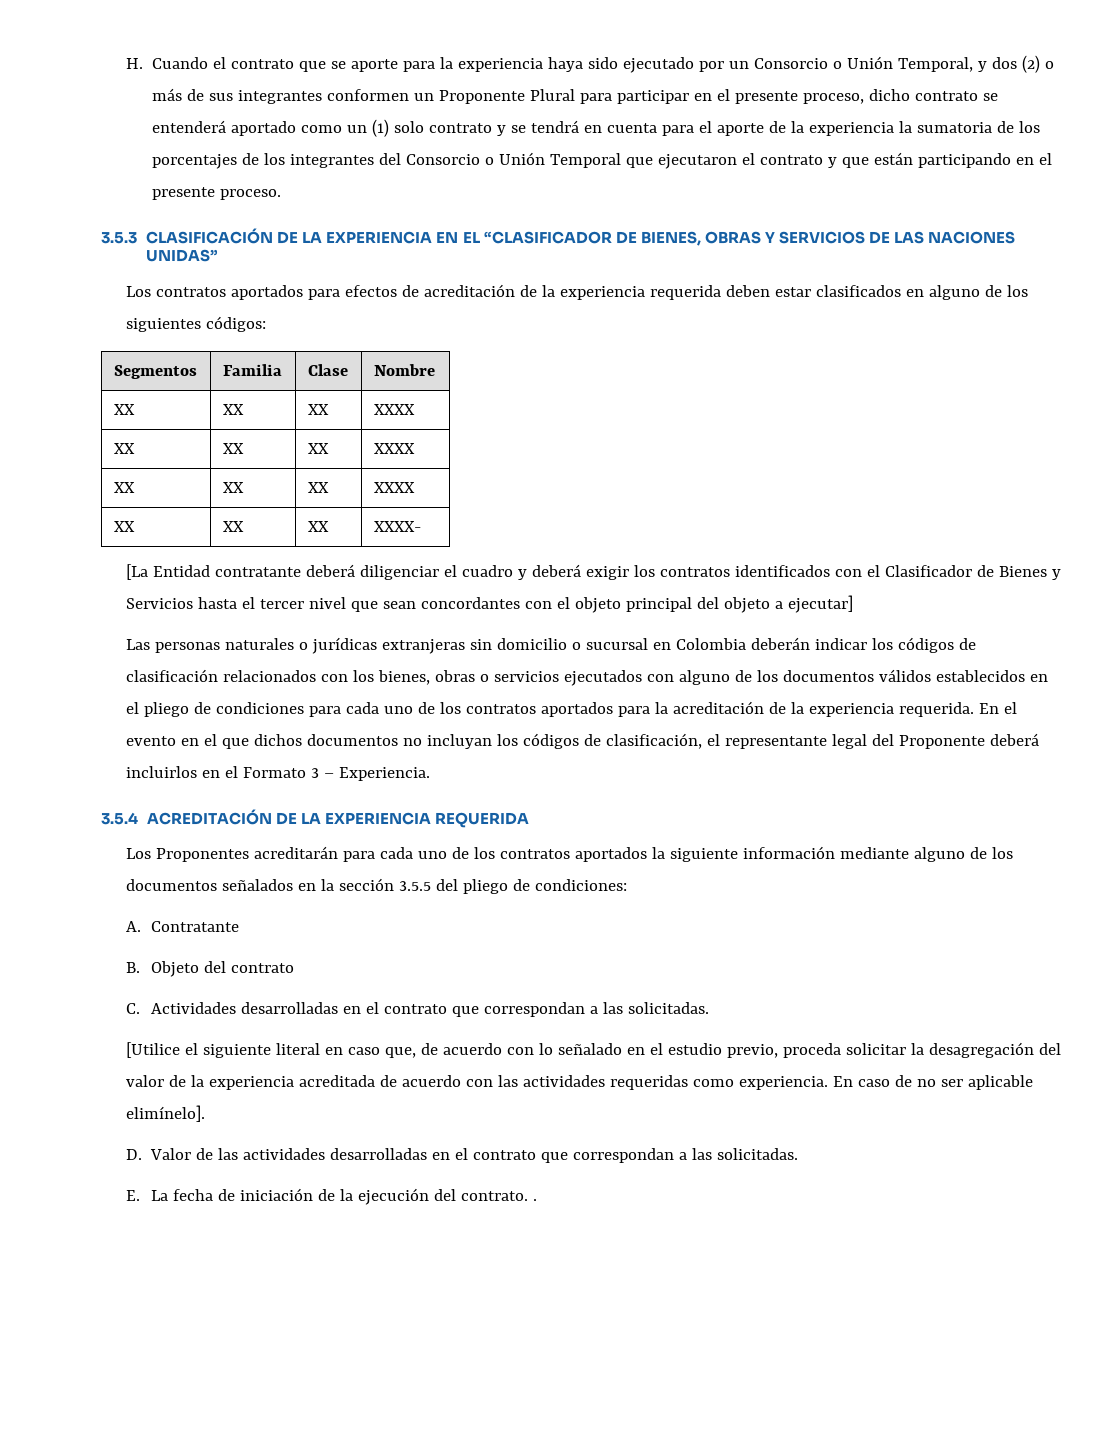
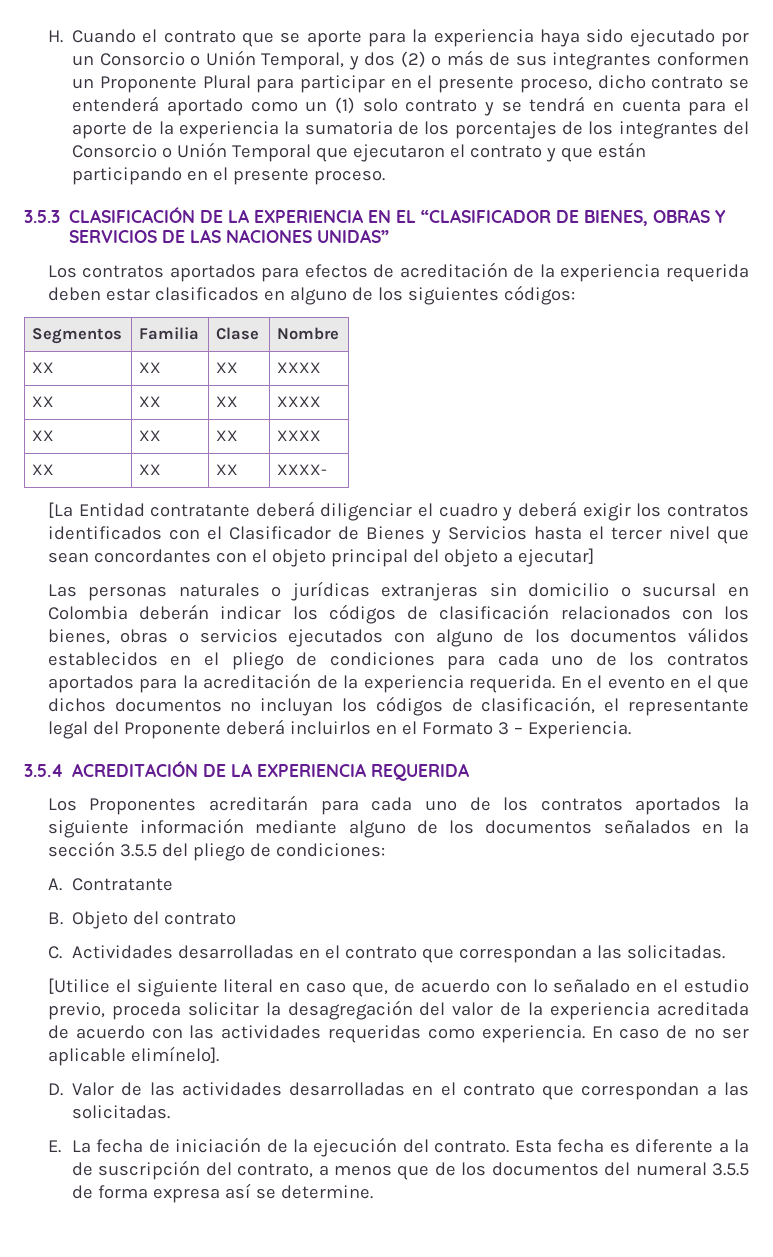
[533,1199,538,1201] . -> [514,1139,749,1153] [71,1160,749,1180] [71,1183,373,1203] Esta fecha es diferente a la de suscripción del contrato, a menos que de los documentos del numeral 3.5.5 de forma expresa así se determine.

